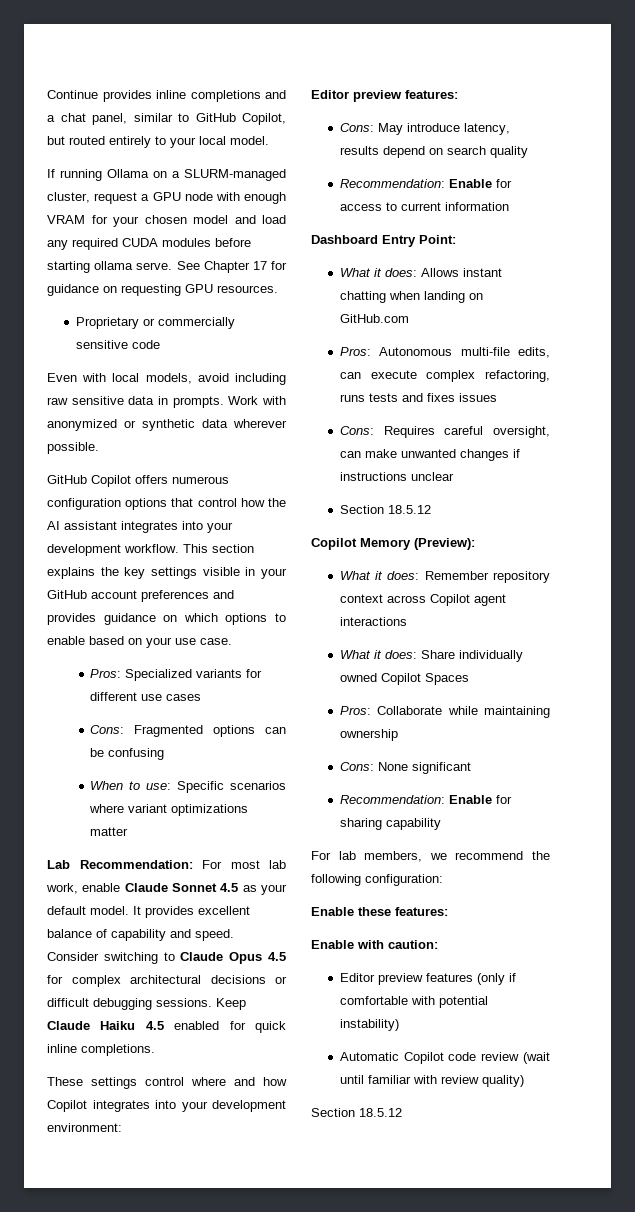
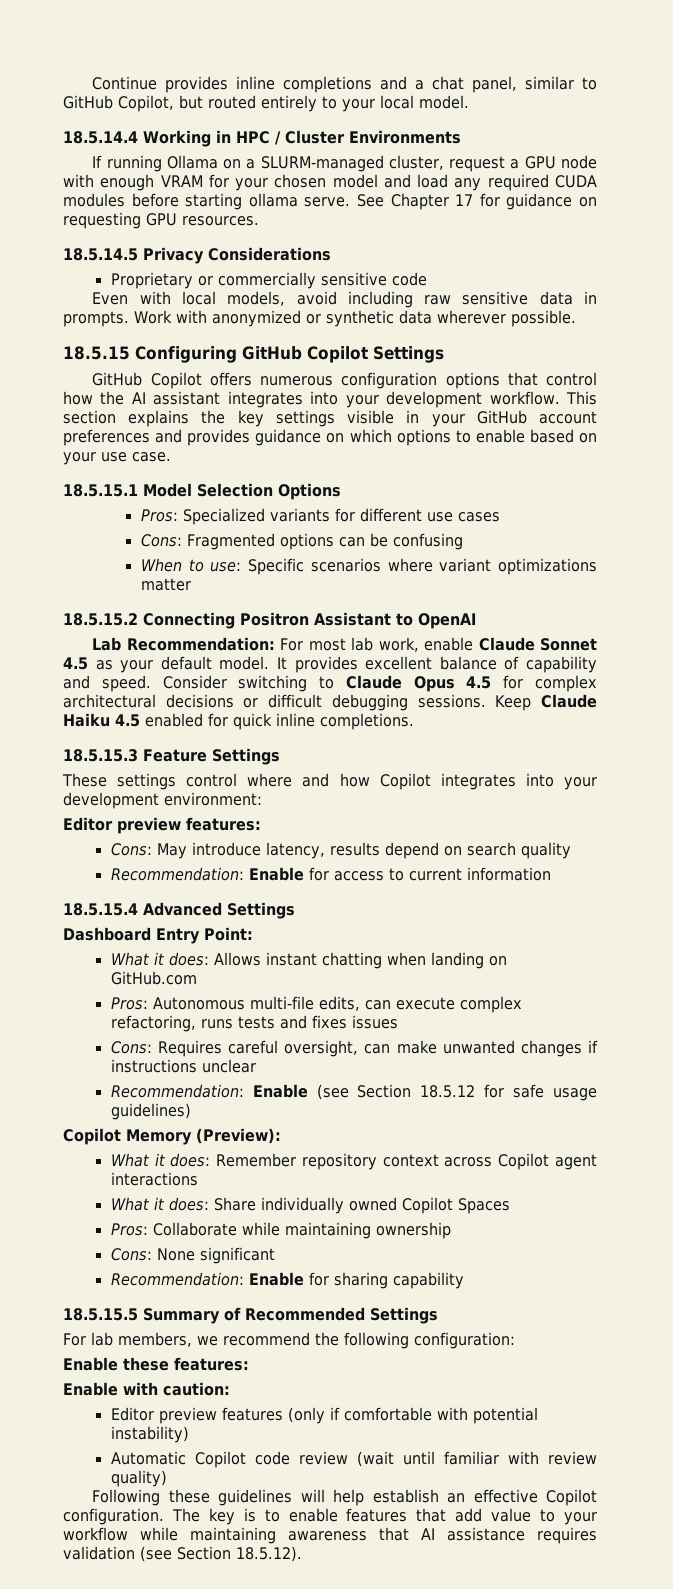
(269, 140) none -> [63,130,461,147] // 18.5.14.4 Working in HPC / Cluster Environments
(278, 289) none -> [63,247,331,264] // 18.5.14.5 Privacy Considerations
(99, 448) none -> [63,346,444,363] // 18.5.15 Configuring GitHub Copilot Settings
(232, 641) none -> [63,483,341,500] // 18.5.15.1 Model Selection Options
(129, 831) none -> [63,612,476,629] // 18.5.15.2 Connecting Positron Assistant to OpenAI
(155, 1050) none -> [63,748,280,765] // 18.5.15.3 Feature Settings
(509, 206) none -> [63,902,295,919] // 18.5.15.4 Advanced Settings
[339,505,431,514] Section 18.5.12 -> [110,1084,597,1101] [110,1103,191,1120] Recommendation: Enable (see Section 18.5.12 for safe usage guidelines)
(441, 824) none -> [63,1307,438,1324] // 18.5.15.5 Summary of Recommended Settings
[311,1108,402,1117] Section 18.5.12 -> [92,1489,598,1506] [63,1508,598,1525] [63,1527,597,1544] [63,1546,302,1562] Following these guidelines will help establish an effective Copilot configuration. The key is to enable features that add value to your workflow while maintaining awareness that AI assistance requires validation (see Section 18.5.12).

